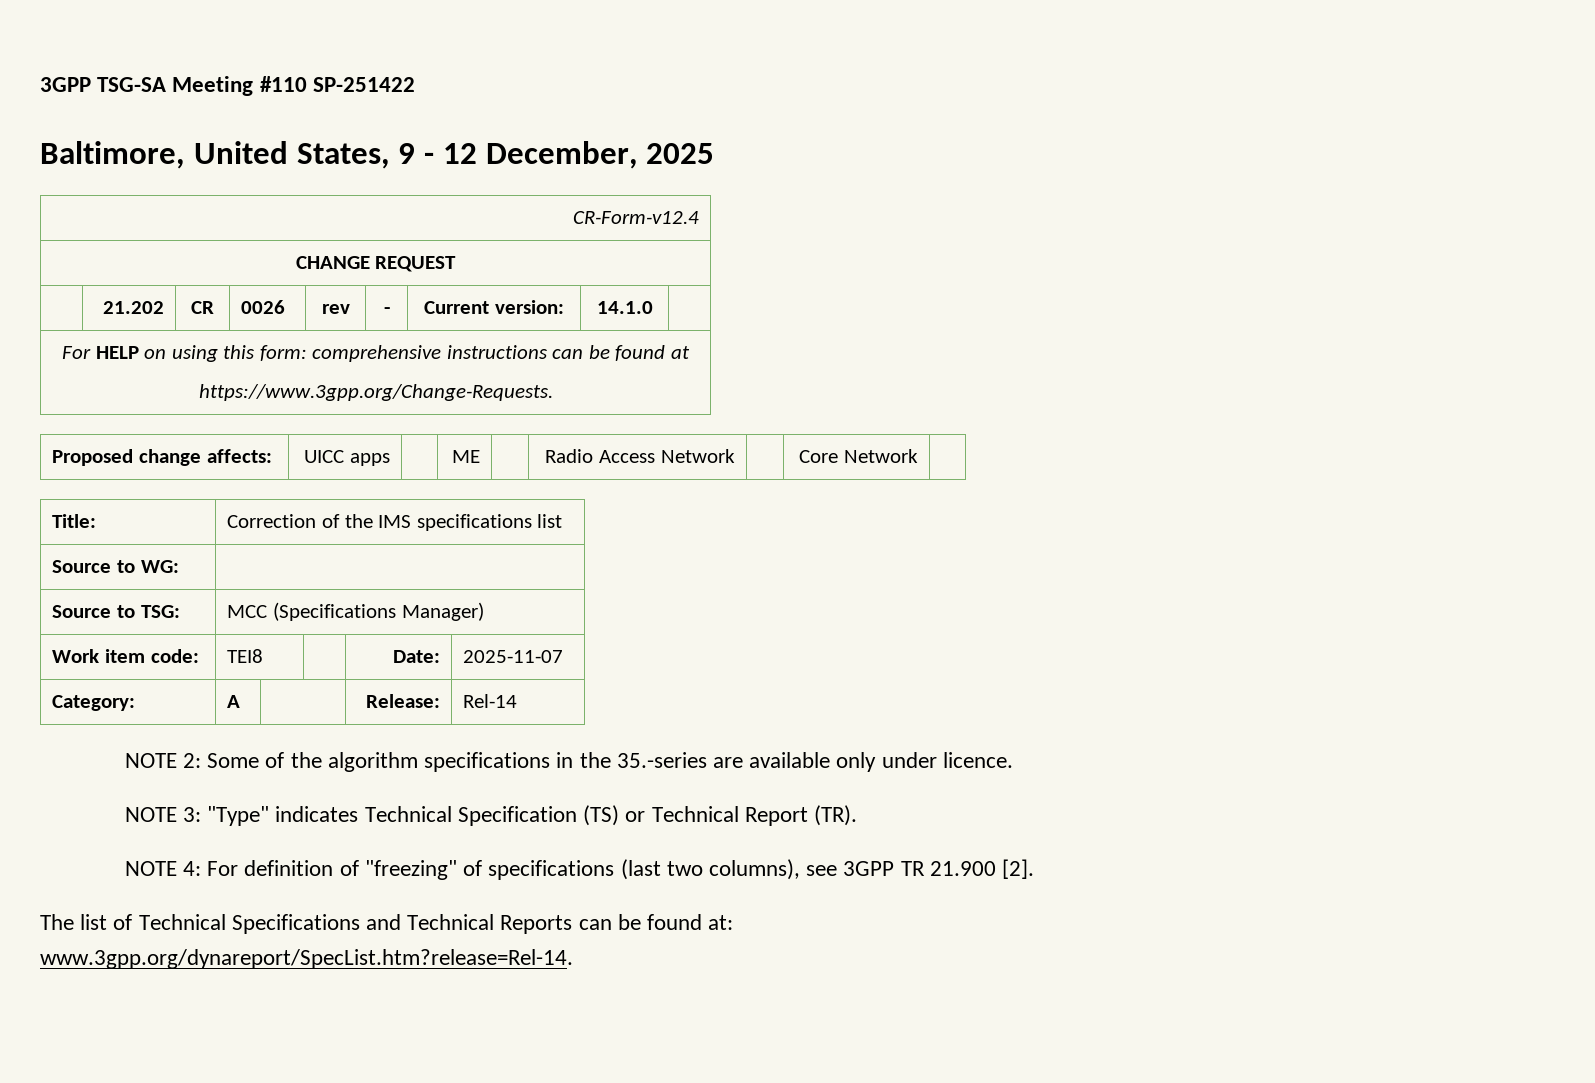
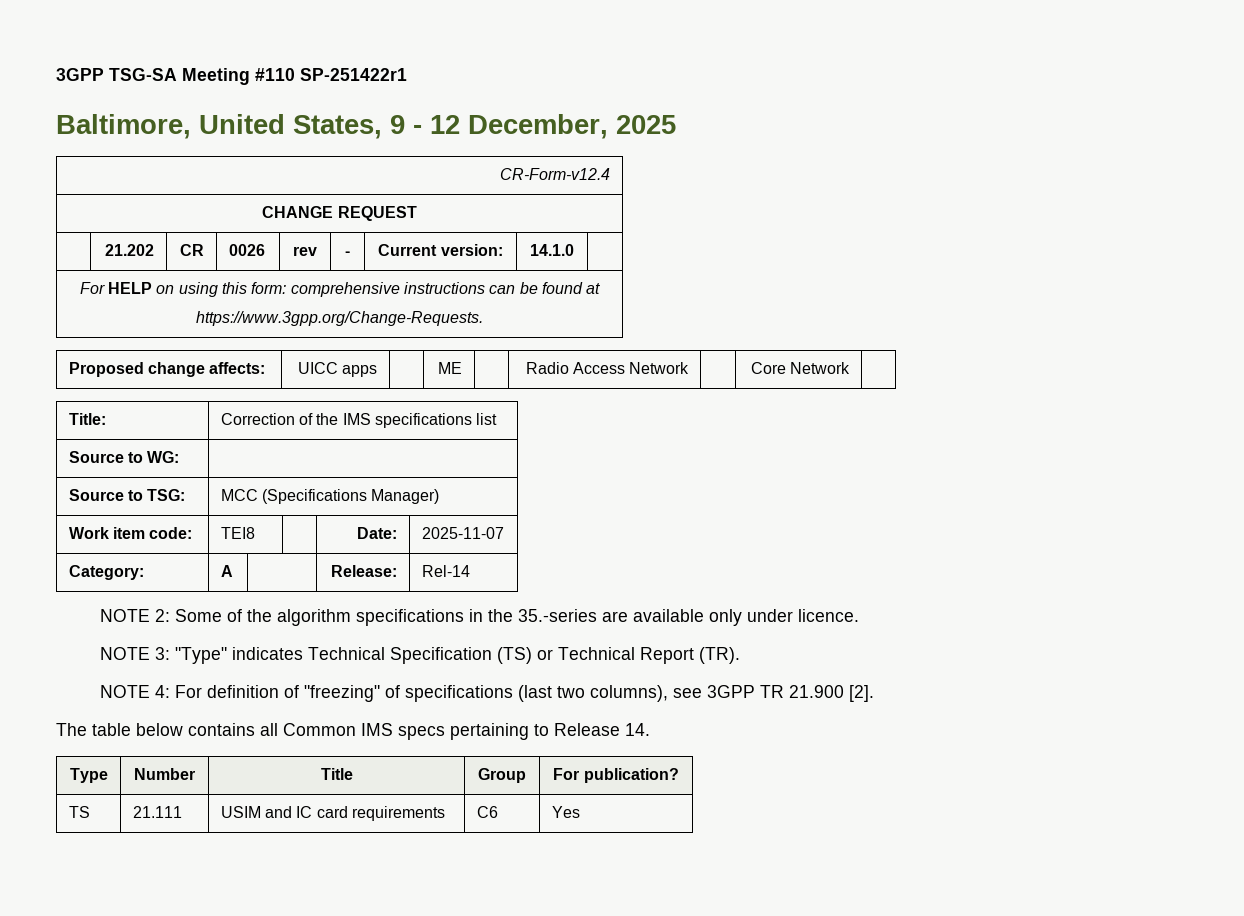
[312,77,415,92] SP-251422 -> [300,68,407,81] SP-251422r1
[80,914,734,934] [40,949,573,969] list of Technical Specifications and Technical Reports can be found at: // www.3gpp.org/dynareport/SpecList.htm?release=Rel-14. -> [92,723,650,740] [69,768,108,783] [134,768,195,780] [320,768,353,780] [478,768,526,783] [553,768,679,783] [68,806,90,818] [132,806,182,818] [220,806,446,821] [476,806,498,818] [551,806,580,818] table below contains all Common IMS specs pertaining to Release 14. // Type | Number | Title | Group | For publication? // TS | 21.111 | USIM and IC card requirements | C6 | Yes

